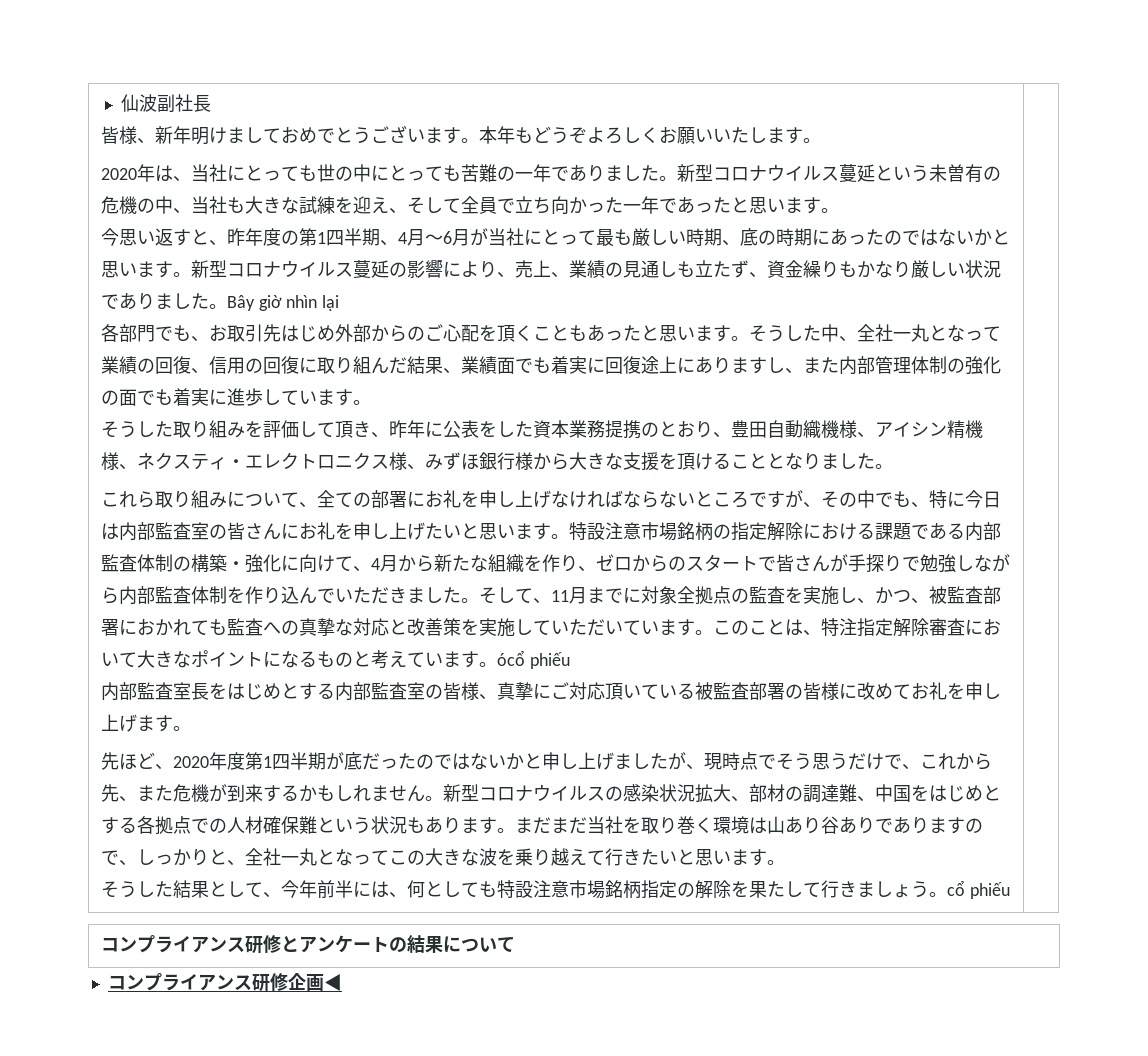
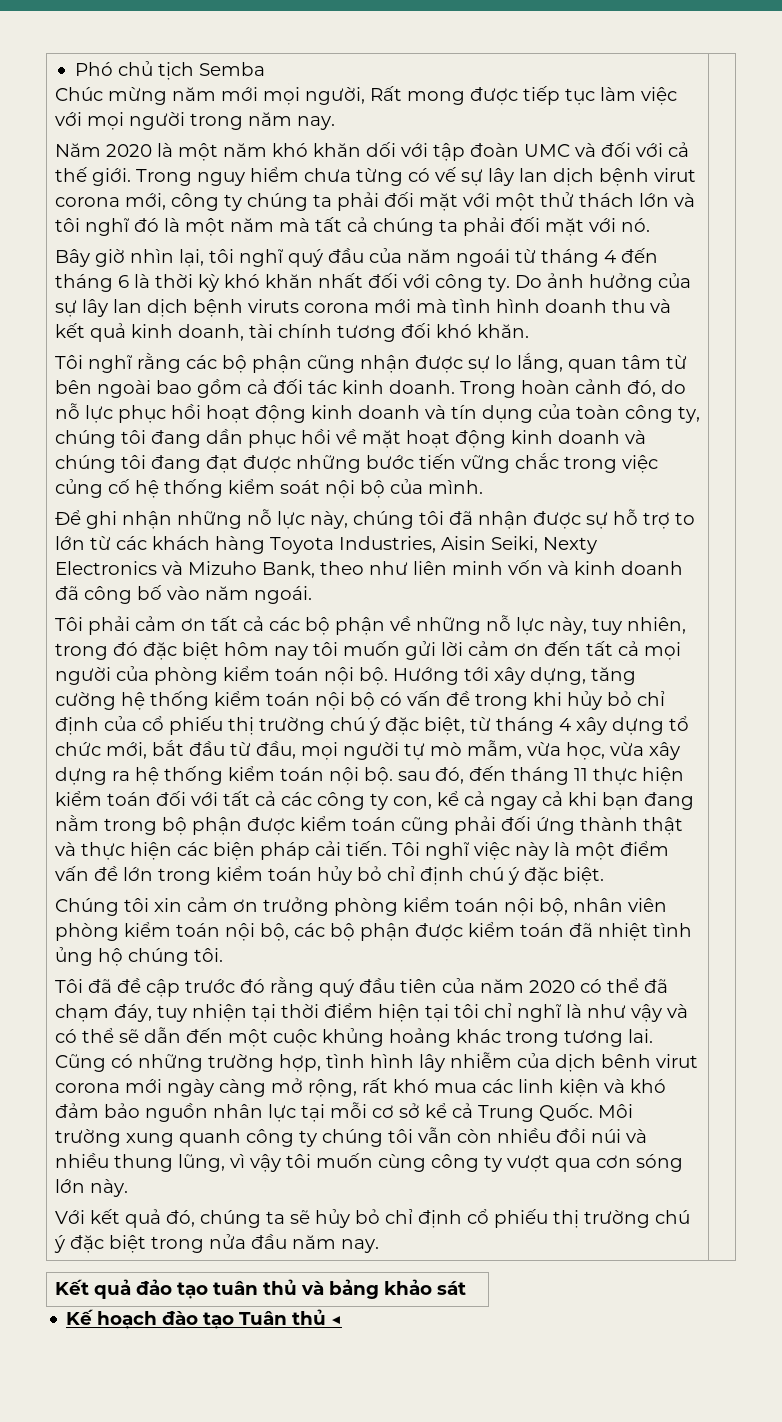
[120,94,211,113] [101,125,822,145] [101,164,1002,183] [101,196,840,214] [101,228,1011,246] [101,260,1002,278] [101,292,339,311] [101,324,1002,342] [101,356,1002,375] [101,388,372,406] [101,420,984,439] [101,452,894,471] [101,490,1002,508] [101,522,1002,541] [101,554,1011,573] [101,586,1002,605] [101,618,1002,637] [101,650,570,669] [101,682,1002,701] [101,714,192,732] [101,752,993,770] [101,784,1002,803] [101,816,984,835] [101,848,786,866] [101,880,1010,899] [101,935,516,954] [107,973,324,992] 仙波副社長 // 皆様、新年明けましておめでとうございます。本年もどうぞよろしくお願いいたします。 // 2020年は、当社にとっても世の中にとっても苦難の一年でありました。新型コロナウイルス蔓延という未曽有の危機の中、当社も大きな試練を迎え、そして全員で立ち向かった一年であったと思います。 // 今思い返すと、昨年度の第1四半期、4月～6月が当社にとって最も厳しい時期、底の時期にあったのではないかと思います。新型コロナウイルス蔓延の影響により、売上、業績の見通しも立たず、資金繰りもかなり厳しい状況でありました。Bây giờ nhìn lại // 各部門でも、お取引先はじめ外部からのご心配を頂くこともあったと思います。そうした中、全社一丸となって業績の回復、信用の回復に取り組んだ結果、業績面でも着実に回復途上にありますし、また内部管理体制の強化の面でも着実に進歩しています。 // そうした取り組みを評価して頂き、昨年に公表をした資本業務提携のとおり、豊田自動織機様、アイシン精機様、ネクスティ・エレクトロニクス様、みずほ銀行様から大きな支援を頂けることとなりました。 // これら取り組みについて、全ての部署にお礼を申し上げなければならないところですが、その中でも、特に今日は内部監査室の皆さんにお礼を申し上げたいと思います。特設注意市場銘柄の指定解除における課題である内部監査体制の構築・強化に向けて、4月から新たな組織を作り、ゼロからのスタートで皆さんが手探りで勉強しながら内部監査体制を作り込んでいただきました。そして、11月までに対象全拠点の監査を実施し、かつ、被監査部署におかれても監査への真摯な対応と改善策を実施していただいています。このことは、特注指定解除審査において大きなポイントになるものと考えています。ócổ phiếu // 内部監査室長をはじめとする内部監査室の皆様、真摯にご対応頂いている被監査部署の皆様に改めてお礼を申し上げます。 // 先ほど、2020年度第1四半期が底だったのではないかと申し上げましたが、現時点でそう思うだけで、これから先、また危機が到来するかもしれません。新型コロナウイルスの感染状況拡大、部材の調達難、中国をはじめとする各拠点での人材確保難という状況もあります。まだまだ当社を取り巻く環境は山あり谷ありでありますので、しっかりと、全社一丸となってこの大きな波を乗り越えて行きたいと思います。 // そうした結果として、今年前半には、何としても特設注意市場銘柄指定の解除を果たして行きましょう。cổ phiếu | // コンプライアンス研修とアンケートの結果について // コンプライアンス研修企画 -> [74,61,265,80] [54,86,677,105] [54,112,335,130] [54,142,689,161] [54,167,696,186] [54,192,695,211] [54,217,650,236] [54,248,658,267] [54,273,691,292] [54,299,671,317] [54,323,529,342] [54,353,687,373] [54,379,686,398] [54,403,700,423] [54,429,646,448] [54,453,658,473] [54,479,483,498] [54,509,695,529] [54,536,597,554] [54,560,683,578] [54,585,312,604] [54,615,686,635] [54,641,681,660] [54,666,636,685] [54,691,665,710] [54,716,689,735] [54,740,680,760] [54,766,684,785] [54,791,694,810] [54,815,683,835] [54,841,669,860] [54,866,604,885] [54,897,667,916] [54,922,692,941] [54,947,223,966] [54,977,668,997] [54,1003,688,1022] [54,1027,653,1047] [54,1052,698,1072] [54,1078,666,1097] [54,1102,633,1122] [54,1127,647,1147] [54,1153,683,1172] [54,1179,128,1197] [54,1209,690,1228] [53,1234,379,1253] [54,1279,466,1299] [66,1309,327,1329] Phó chủ tịch Semba // Chúc mừng năm mới mọi người, Rất mong được tiếp tục làm việc với mọi người trong năm nay. // Năm 2020 là một năm khó khăn dối với tập đoàn UMC và đối với cả thế giới. Trong nguy hiểm chưa từng có vế sự lây lan dịch bệnh virut corona mới, công ty chúng ta phải đối mặt với một thử thách lớn và tôi nghĩ đó là một năm mà tất cả chúng ta phải đối mặt với nó. // Bây giờ nhìn lại, tôi nghĩ quý đầu của năm ngoái từ tháng 4 đến tháng 6 là thời kỳ khó khăn nhất đối với công ty. Do ảnh hưởng của sự lây lan dịch bệnh viruts corona mới mà tình hình doanh thu và kết quả kinh doanh, tài chính tương đối khó khăn. // Tôi nghĩ rằng các bộ phận cũng nhận được sự lo lắng, quan tâm từ bên ngoài bao gồm cả đối tác kinh doanh. Trong hoàn cảnh đó, do nỗ lực phục hồi hoạt động kinh doanh và tín dụng của toàn công ty, chúng tôi đang dần phục hồi về mặt hoạt động kinh doanh và chúng tôi đang đạt được những bước tiến vững chắc trong việc củng cố hệ thống kiểm soát nội bộ của mình. // Để ghi nhận những nỗ lực này, chúng tôi đã nhận được sự hỗ trợ to lớn từ các khách hàng Toyota Industries, Aisin Seiki, Nexty Electronics và Mizuho Bank, theo như liên minh vốn và kinh doanh đã công bố vào năm ngoái. // Tôi phải cảm ơn tất cả các bộ phận về những nỗ lực này, tuy nhiên, trong đó đặc biệt hôm nay tôi muốn gửi lời cảm ơn đến tất cả mọi người của phòng kiểm toán nội bộ. Hướng tới xây dựng, tăng cường hệ thống kiểm toán nội bộ có vấn đề trong khi hủy bỏ chỉ định của cổ phiếu thị trường chú ý đặc biệt, từ tháng 4 xây dựng tổ chức mới, bắt đầu từ đầu, mọi người tự mò mẫm, vừa học, vừa xây dựng ra hệ thống kiểm toán nội bộ. sau đó, đến tháng 11 thực hiện kiểm toán đối với tất cả các công ty con, kể cả ngay cả khi bạn đang nằm trong bộ phận được kiểm toán cũng phải đối ứng thành thật và thực hiện các biện pháp cải tiến. Tôi nghĩ việc này là một điểm vấn đề lớn trong kiểm toán hủy bỏ chỉ định chú ý đặc biệt. // Chúng tôi xin cảm ơn trưởng phòng kiểm toán nội bộ, nhân viên phòng kiểm toán nội bộ, các bộ phận được kiểm toán đã nhiệt tình ủng hộ chúng tôi. // Tôi đã đề cập trước đó rằng quý đầu tiên của năm 2020 có thể đã chạm đáy, tuy nhiện tại thời điểm hiện tại tôi chỉ nghĩ là như vậy và có thể sẽ dẫn đến một cuộc khủng hoảng khác trong tương lai. Cũng có những trường hợp, tình hình lây nhiễm của dịch bênh virut corona mới ngày càng mở rộng, rất khó mua các linh kiện và khó đảm bảo nguồn nhân lực tại mỗi cơ sở kể cả Trung Quốc. Môi trường xung quanh công ty chúng tôi vẫn còn nhiều đồi núi và nhiều thung lũng, vì vậy tôi muốn cùng công ty vượt qua cơn sóng lớn này. // Với kết quả đó, chúng ta sẽ hủy bỏ chỉ định cổ phiếu thị trường chú ý đặc biệt trong nửa đầu năm nay. | // Kết quả đảo tạo tuân thủ và bảng khảo sát // Kế hoạch đào tạo Tuân thủ

